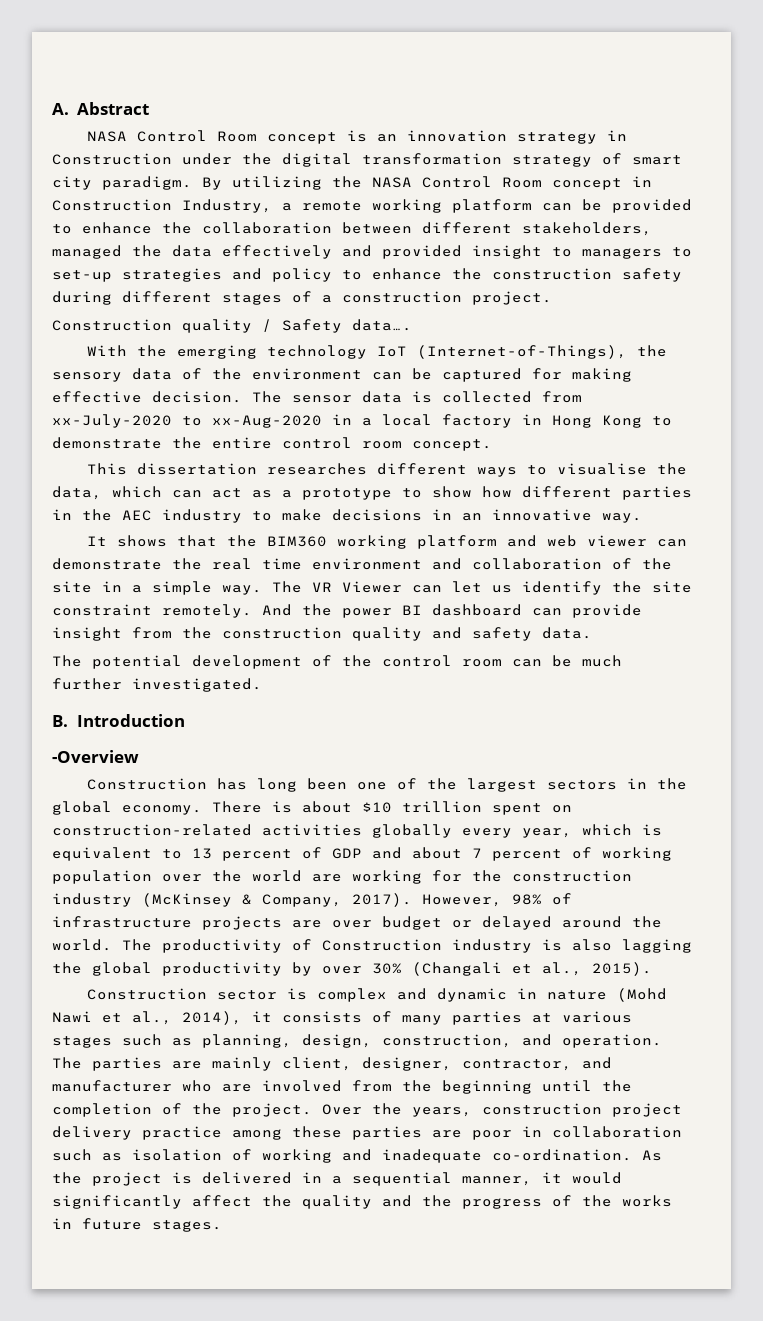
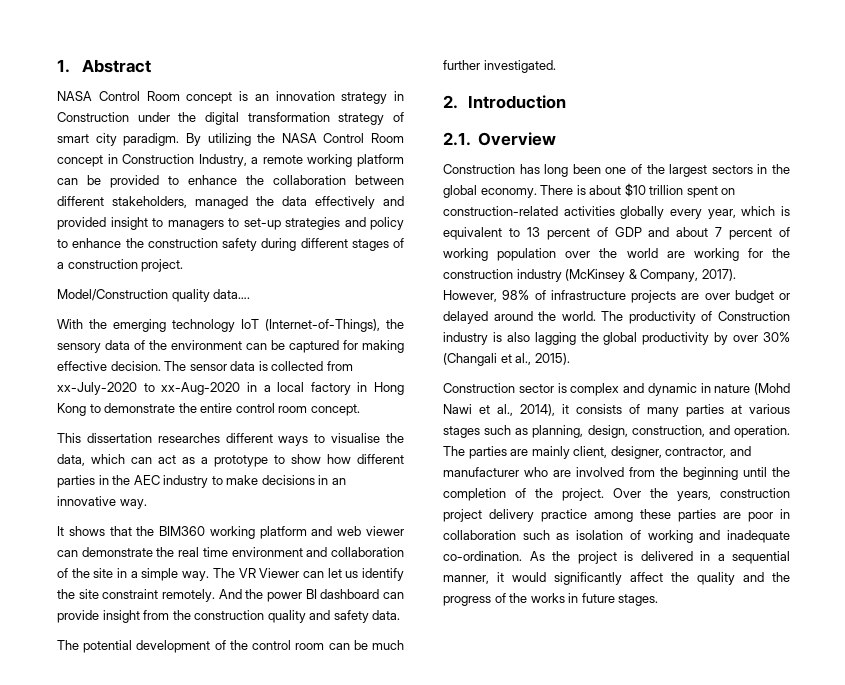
[52,103,69,115] A. -> [57,59,70,73] 1.
[52,319,342,333] Construction quality / Safety -> [57,289,210,302] Model/Construction quality
[52,715,68,727] B. -> [443,95,458,109] 2.
[52,750,139,763] -Overview -> [443,132,556,146] 2.1. Overview

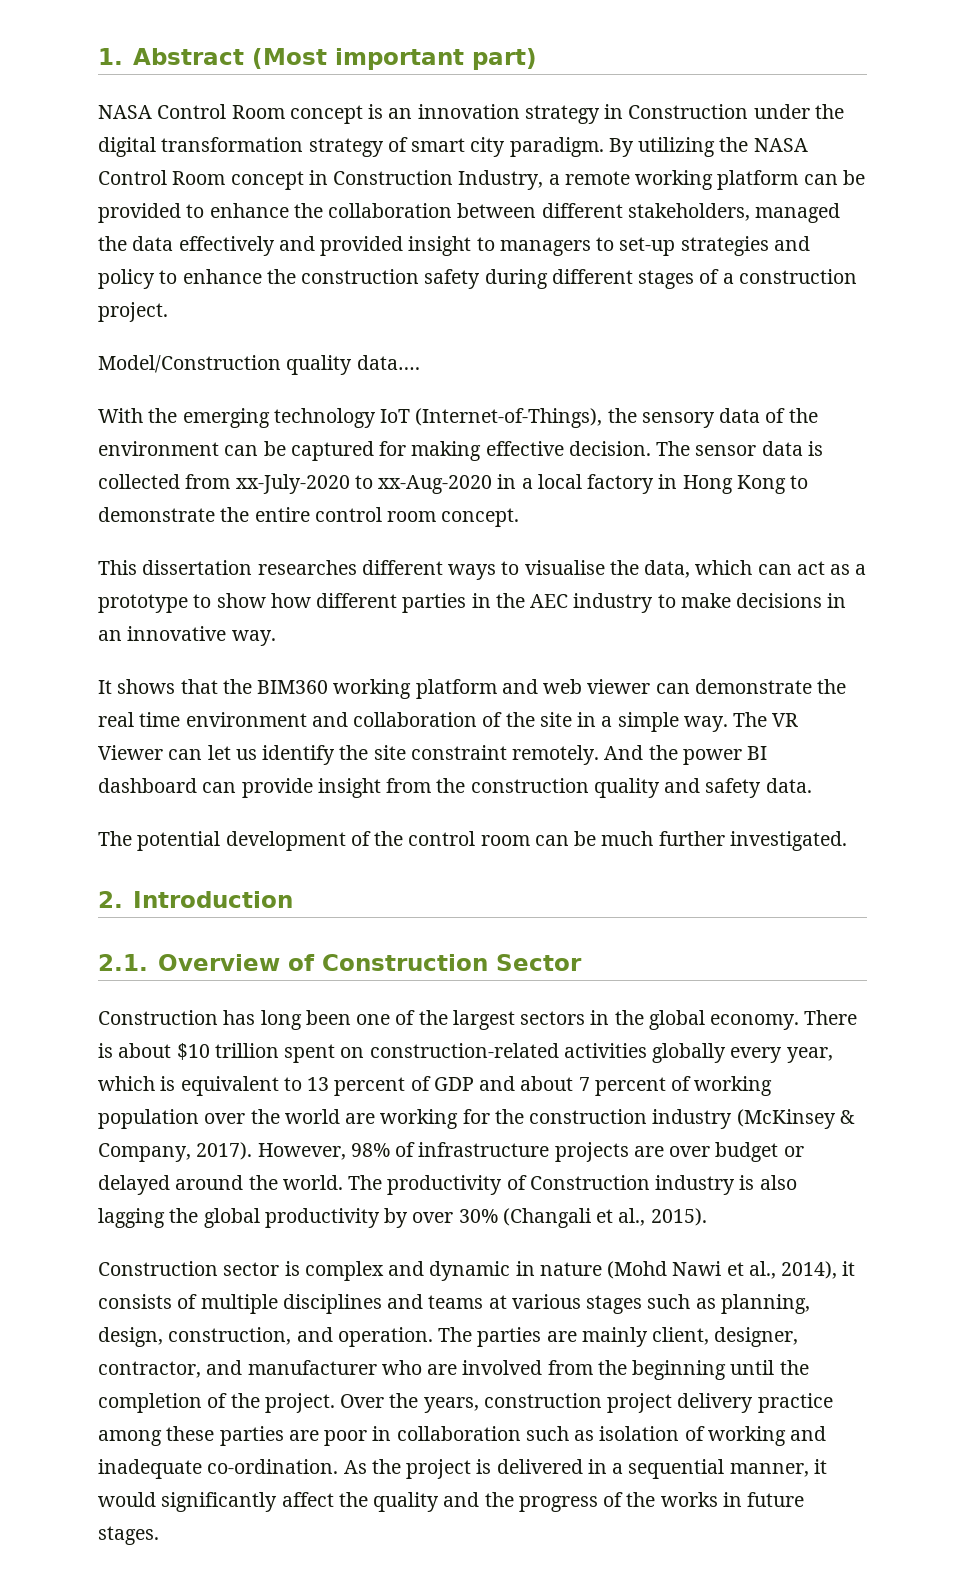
(152, 66) none -> [251,48,537,70] (Most important part)
(556, 139) none -> [287,954,582,971] of Construction Sector
[647,404,724,417] many parties -> [200,1294,484,1314] multiple disciplines and teams

